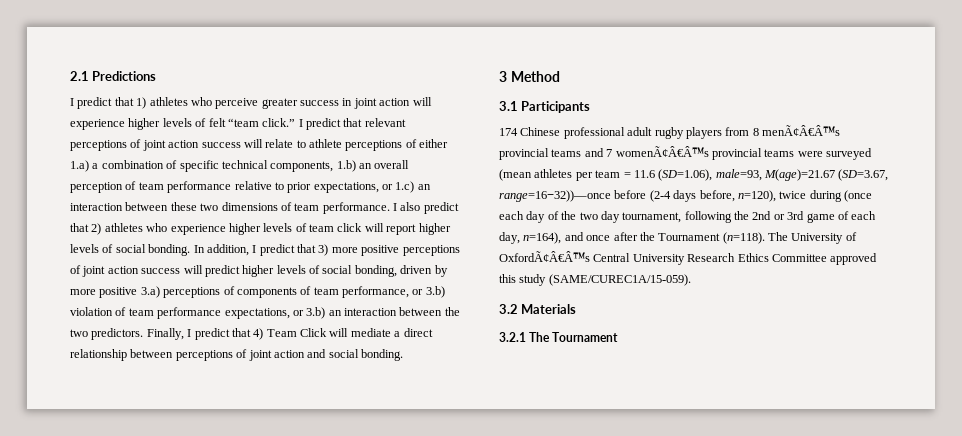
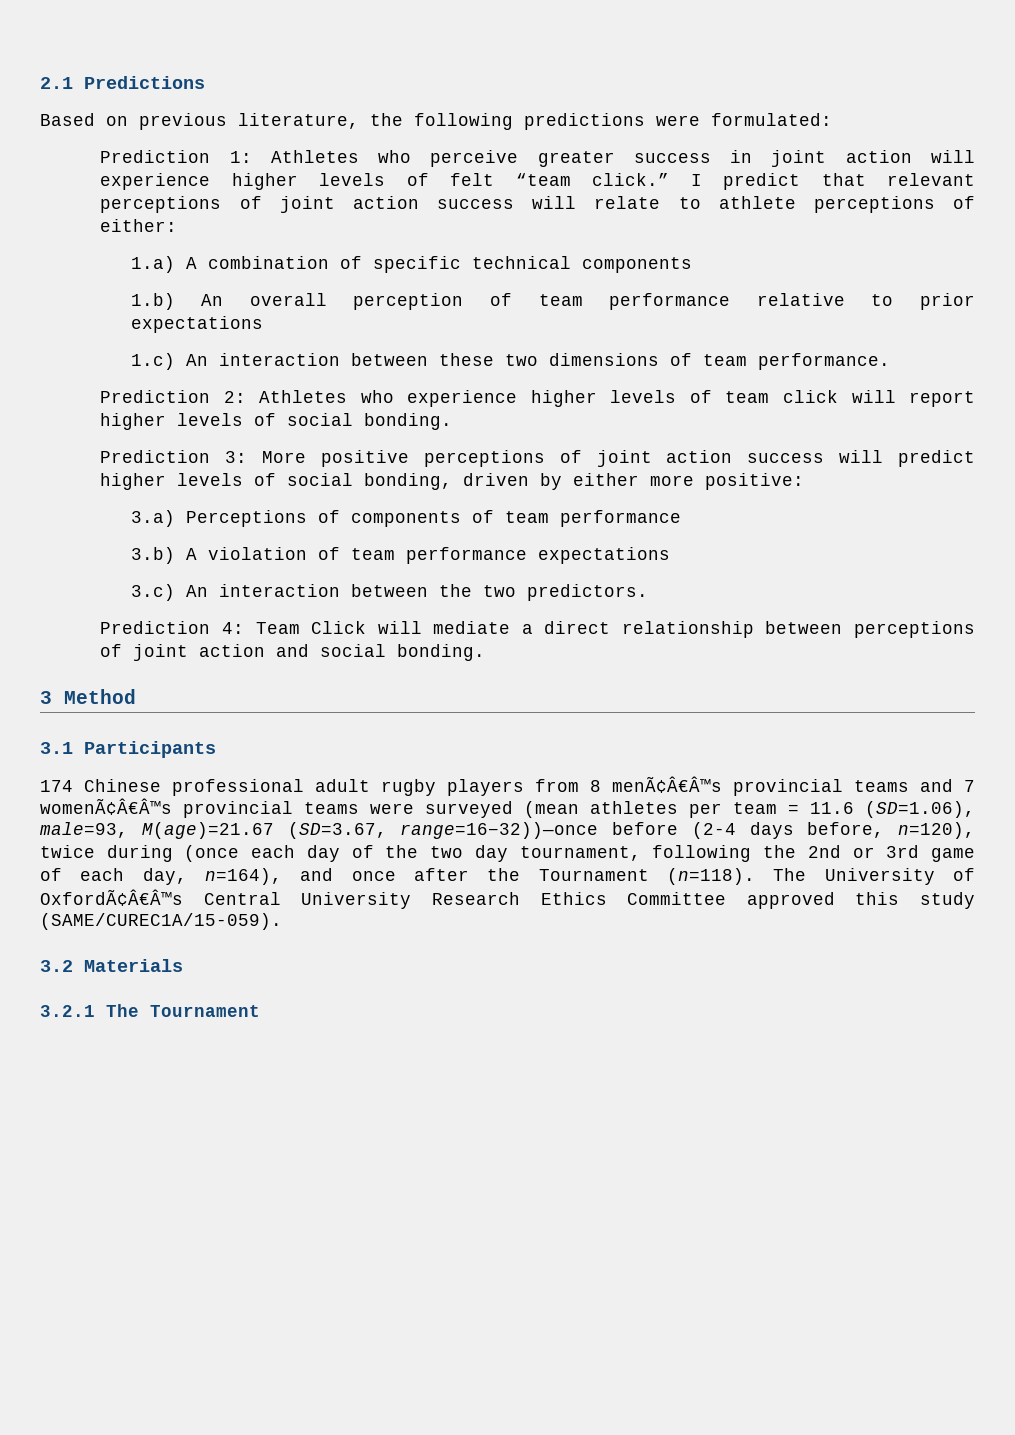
[70,97,188,109] I predict that 1) athletes -> [40,113,832,130] [100,150,359,163] Based on previous literature, the following predictions were formulated: // Prediction 1: Athletes
[419,139,449,148] [70,160,99,172] either 1.a) a -> [100,219,178,232] [130,256,197,273] either: // 1.a) A
[270,160,372,172] components, 1.b) an -> [581,257,692,273] [130,293,224,310] components // 1.b) An
[313,181,431,193] expectations, or 1.c) an -> [130,316,263,333] [130,353,208,370] expectations // 1.c) An
[393,202,459,214] [70,223,143,235] I also predict that 2) athletes -> [100,390,348,403] // Prediction 2: Athletes
[193,244,358,256] In addition, I predict that 3) more -> [100,450,307,463] // Prediction 3: More
[70,286,221,298] more positive 3.a) perceptions -> [573,473,805,490] [130,510,307,527] either more positive: // 3.a) Perceptions
[342,286,445,298] performance, or 3.b) -> [559,510,681,527] [130,547,197,564] performance // 3.b) A
[224,307,342,319] expectations, or 3.b) an -> [537,547,670,564] [130,584,208,601] expectations // 3.c) An
[146,328,264,340] Finally, I predict that 4) -> [100,621,244,634] // Prediction 4:

